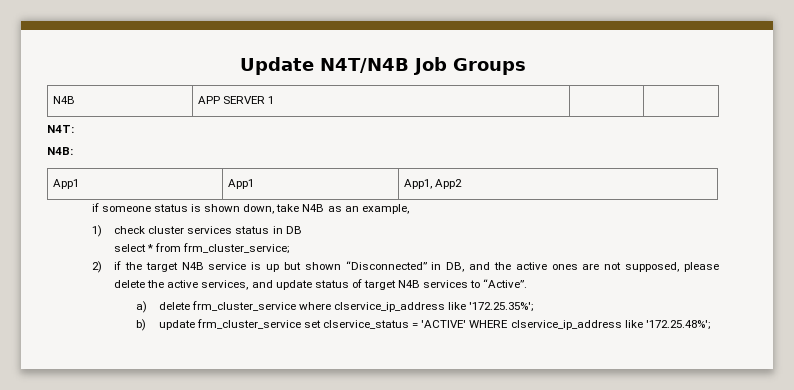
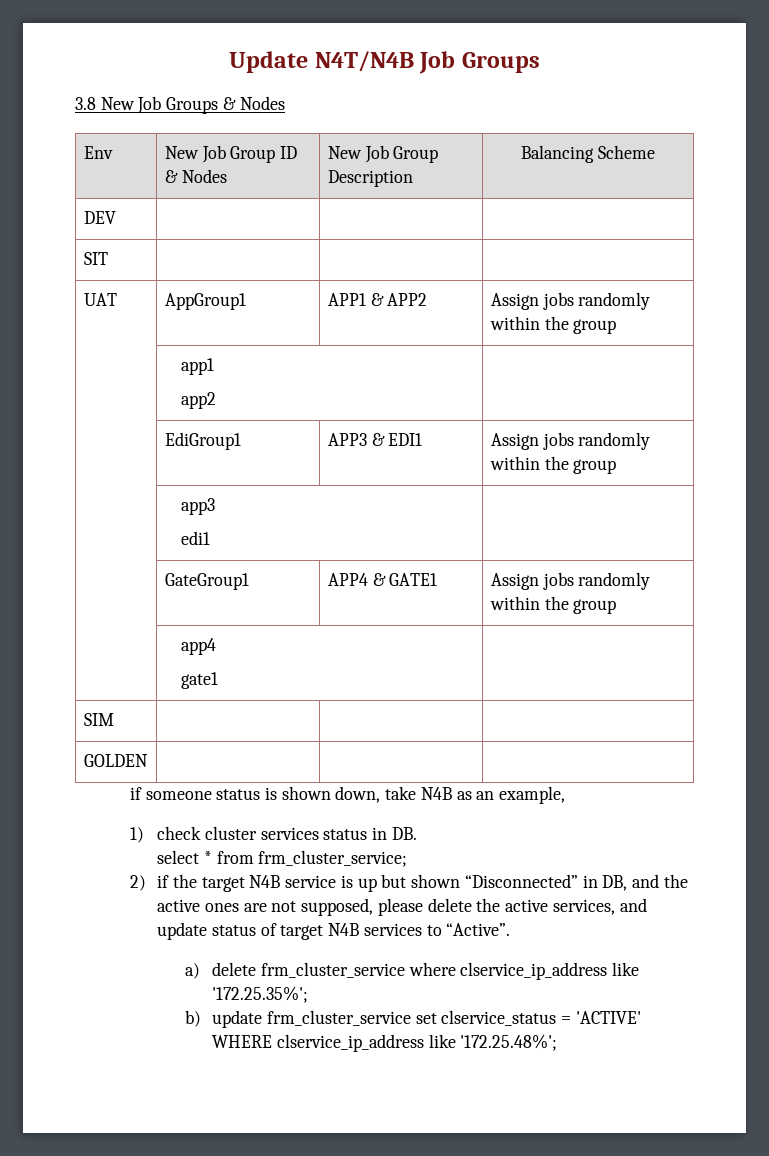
[53,96,76,104] [198,96,275,104] [47,125,74,133] [47,147,73,155] [53,179,80,189] [228,179,255,189] [404,179,463,189] // N4B | APP SERVER 1 | | // N4T: // N4B: // App1 | App1 | App1, App2 -> [75,96,285,114] [83,146,113,159] [164,145,298,163] [164,169,227,183] [327,145,439,163] [327,170,413,187] [521,145,655,163] [83,211,116,224] [83,252,108,265] [83,293,117,306] [164,293,246,310] [327,293,428,306] [490,292,651,310] [489,316,617,334] [181,358,215,375] [181,392,217,409] [164,432,241,450] [327,433,423,446] [490,432,651,450] [489,456,617,474] [181,498,216,515] [181,531,211,545] [164,573,249,590] [327,573,438,586] [490,572,651,590] [489,596,617,614] [181,638,217,655] [181,672,219,689] [83,713,114,726] [83,754,148,767] // 3.8 New Job Groups & Nodes // Env | New Job Group ID & Nodes | New Job Group Description | Balancing Scheme // DEV | | | // SIT | | | // UAT | AppGroup1 | APP1 & APP2 | Assign jobs randomly within the group // | app1 // app2 | // | EdiGroup1 | APP3 & EDI1 | Assign jobs randomly within the group // | app3 // edi1 | // | GateGroup1 | APP4 & GATE1 | Assign jobs randomly within the group // | app4 // gate1 | // SIM | | | // GOLDEN | | |
[285,226,302,234] DB -> [391,827,417,840] DB.

